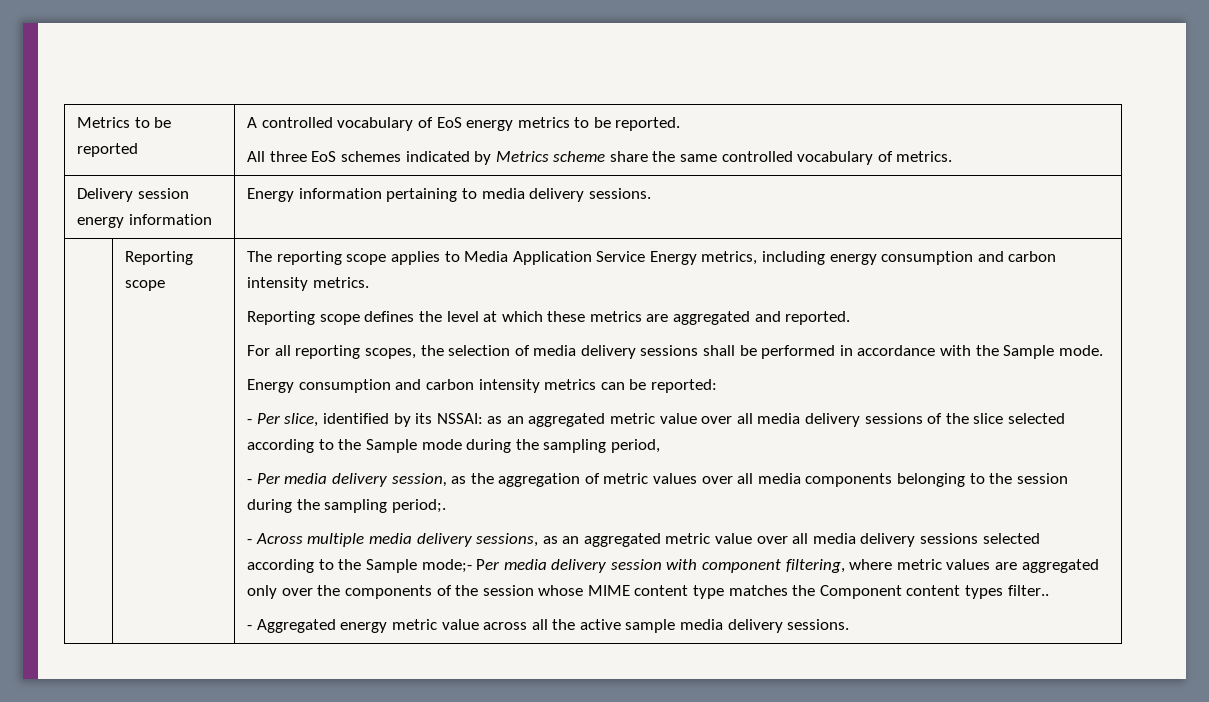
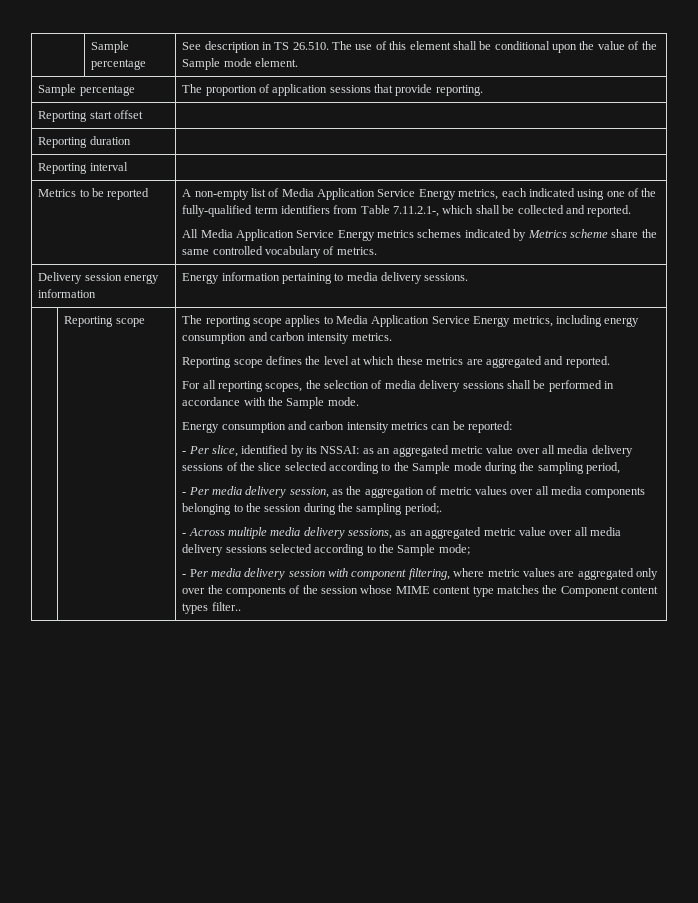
(77, 122) none -> [91,41,130,53] [91,59,147,70] [182,41,657,53] [182,58,298,70] [38,84,135,96] [182,84,483,96] [38,110,143,122] [38,136,131,148] [38,162,128,174] | Sample percentage | See description in TS 26.510. The use of this element shall be conditional upon the value of the Sample mode element. // Sample percentage | The proportion of application sessions that provide reporting. // Reporting start offset | // Reporting duration | // Reporting interval | //
[261,117,681,131] [247,151,337,162] controlled vocabulary of EoS energy metrics to be reported. // All three EoS -> [194,188,657,200] [182,205,632,217] [182,229,415,241] non-empty list of Media Application Service Energy metrics, each indicated using one of the fully-qualified term identifiers from Table 7.11.2.1-, which shall be collected and reported. // All Media Application Service Energy metrics
[421,559,472,573] mode;- -> [438,544,470,555] [182,574,187,577] mode; // -
[247,619,850,633] // - Aggregated energy metric value across all the active sample media delivery sessions. -> (241, 606) none

